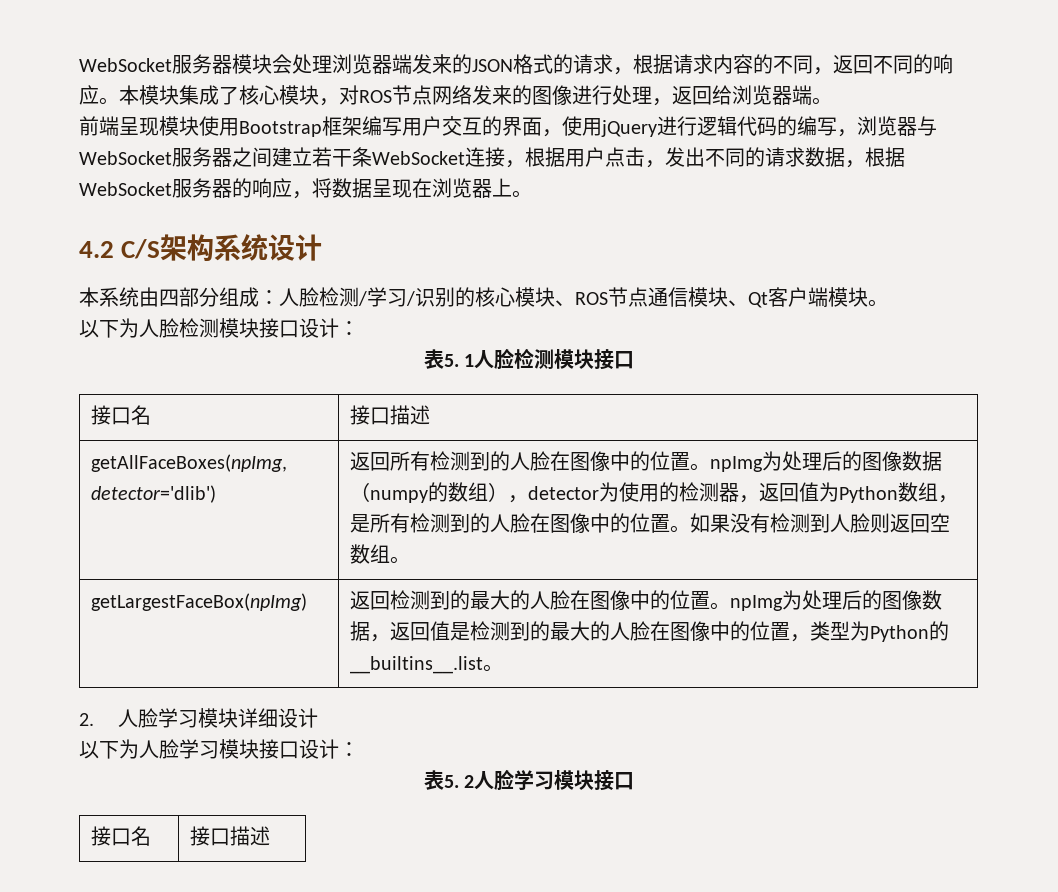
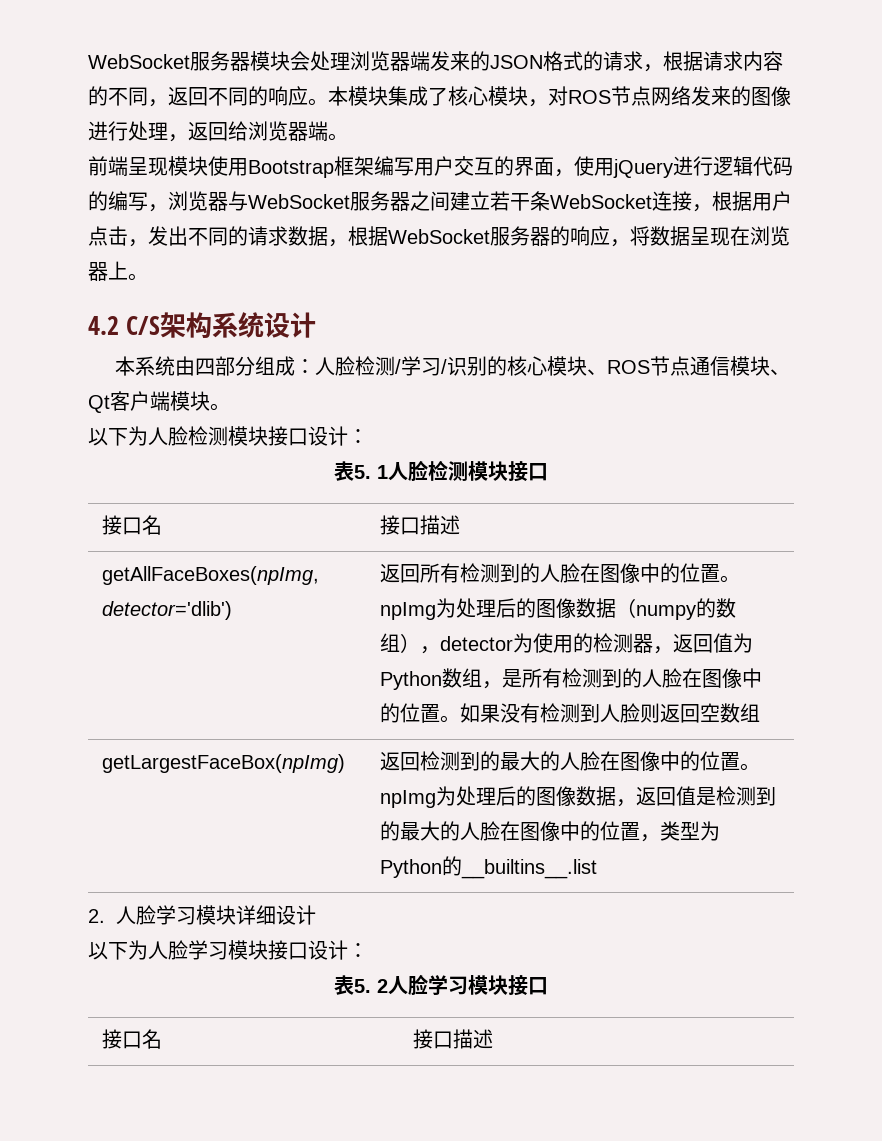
[390,556,411,564] 。 -> (760, 712) none
[483,664,504,672] 。 -> (597, 869) none

